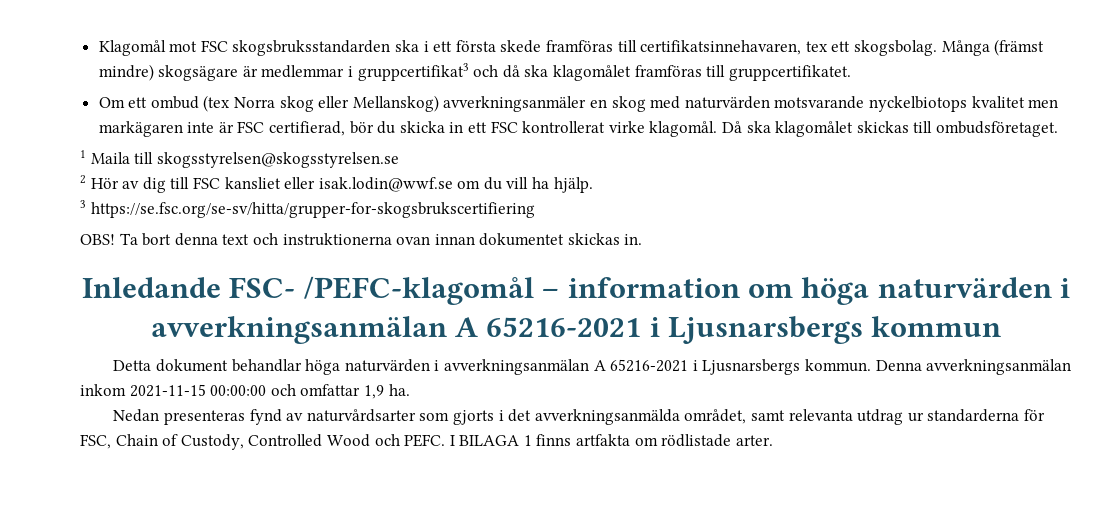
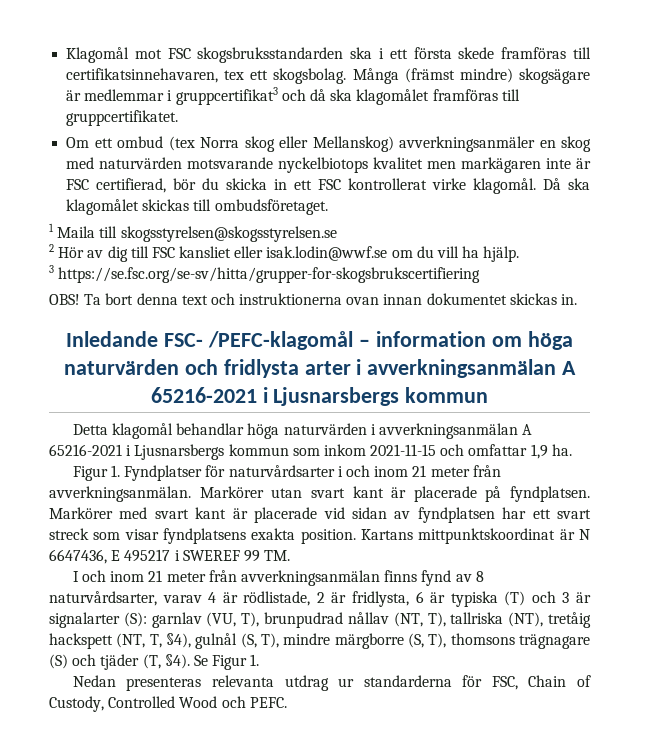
(1052, 287) none -> [184,359,351,378] och fridlysta arter
[156,359,229,372] dokument -> [112,423,174,439] klagomål
[804,359,1072,375] kommun. Denna avverkningsanmälan -> [228,444,320,456] kommun som
[210,385,267,396] 00:00:00 -> (437, 450) none
[113,409,785,425] Nedan presenteras fynd av naturvårdsarter som gjorts i det avverkningsanmälda området, samt -> [72,465,501,481] [49,486,590,502] [49,507,591,523] [49,528,591,544] [49,549,291,564] [72,570,484,586] [49,591,591,607] [49,612,591,628] [49,633,590,649] [49,654,260,670] [72,675,202,691] Figur 1. Fyndplatser för naturvårdsarter i och inom 21 meter från avverkningsanmälan. Markörer utan svart kant är placerade på fyndplatsen. Markörer med svart kant är placerade vid sidan av fyndplatsen har ett svart streck som visar fyndplatsens exakta position. Kartans mittpunktskoordinat är N 6647436, E 495217 i SWEREF 99 TM. // I och inom 21 meter från avverkningsanmälan finns fynd av 8 naturvårdsarter, varav 4 är rödlistade, 2 är fridlysta, 6 är typiska (T) och 3 är signalarter (S): garnlav (VU, T), brunpudrad nållav (NT, T), tallriska (NT), tretåig hackspett (NT, T, §4), gulnål (S, T), mindre märgborre (S, T), thomsons trägnagare (S) och tjäder (T, §4). Se Figur 1. // Nedan presenteras
[449,434,773,447] I BILAGA 1 finns artfakta om rödlistade arter. -> (287, 702) none

